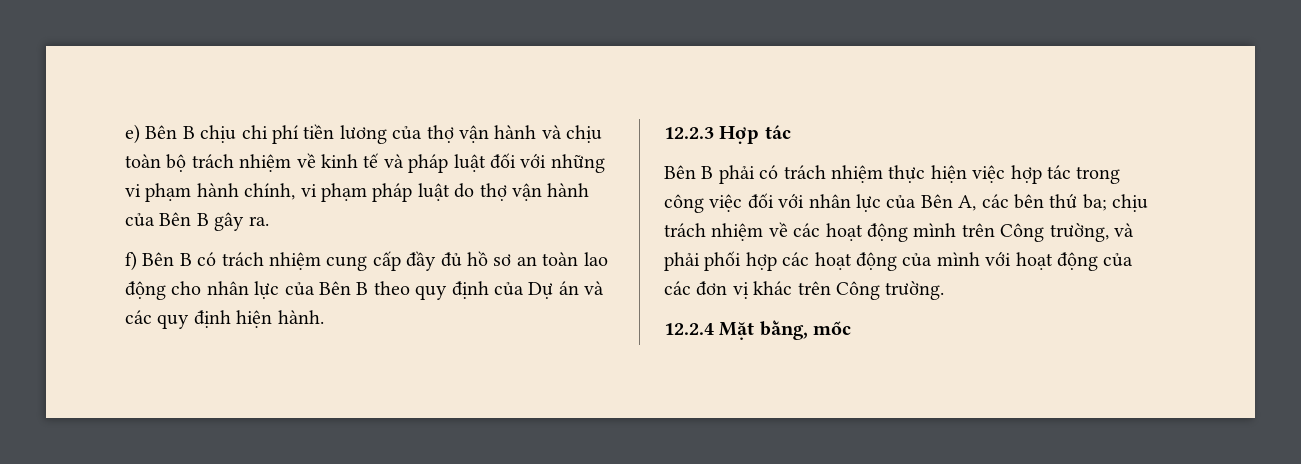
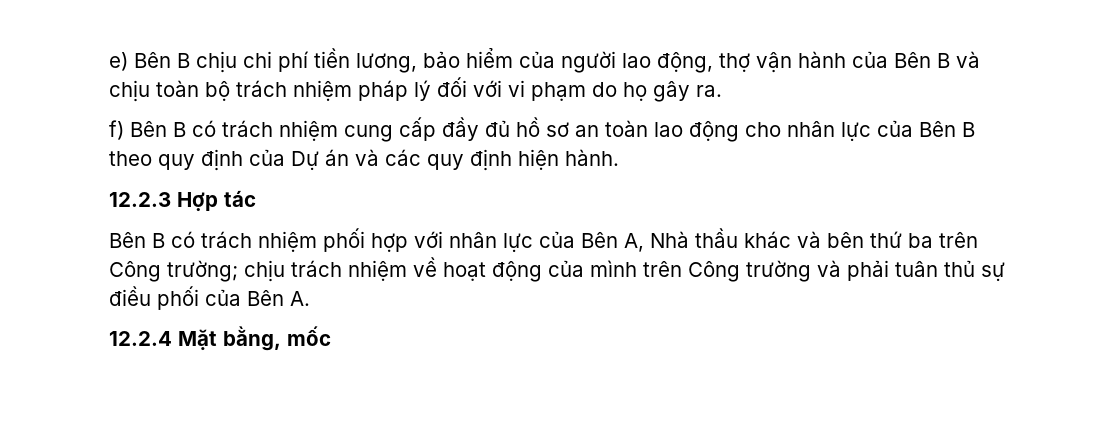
[339,125,537,144] lương của thợ vận hành -> [356,48,950,73] lương, bảo hiểm của người lao động, thợ vận hành của Bên B
[296,153,605,173] [125,183,590,202] [125,212,209,227] về kinh tế và pháp luật đối với những vi phạm hành chính, vi phạm pháp luật do thợ vận hành của Bên B -> [358,77,647,101] pháp lý đối với vi phạm do họ
[718,165,1121,184] [664,193,774,213] phải có trách nhiệm thực hiện việc hợp tác trong công việc đối -> [171,228,408,252] có trách nhiệm phối hợp
[981,194,1149,213] [664,222,1134,242] [664,251,1134,271] [664,281,945,300] các bên thứ ba; chịu trách nhiệm về các hoạt động mình trên Công trường, và phải phối hợp các hoạt động của mình với hoạt động của các đơn vị khác trên Công trường. -> [650,228,978,248] [109,257,1005,282] [109,286,310,310] Nhà thầu khác và bên thứ ba trên Công trường; chịu trách nhiệm về hoạt động của mình trên Công trường và phải tuân thủ sự điều phối của Bên A.

